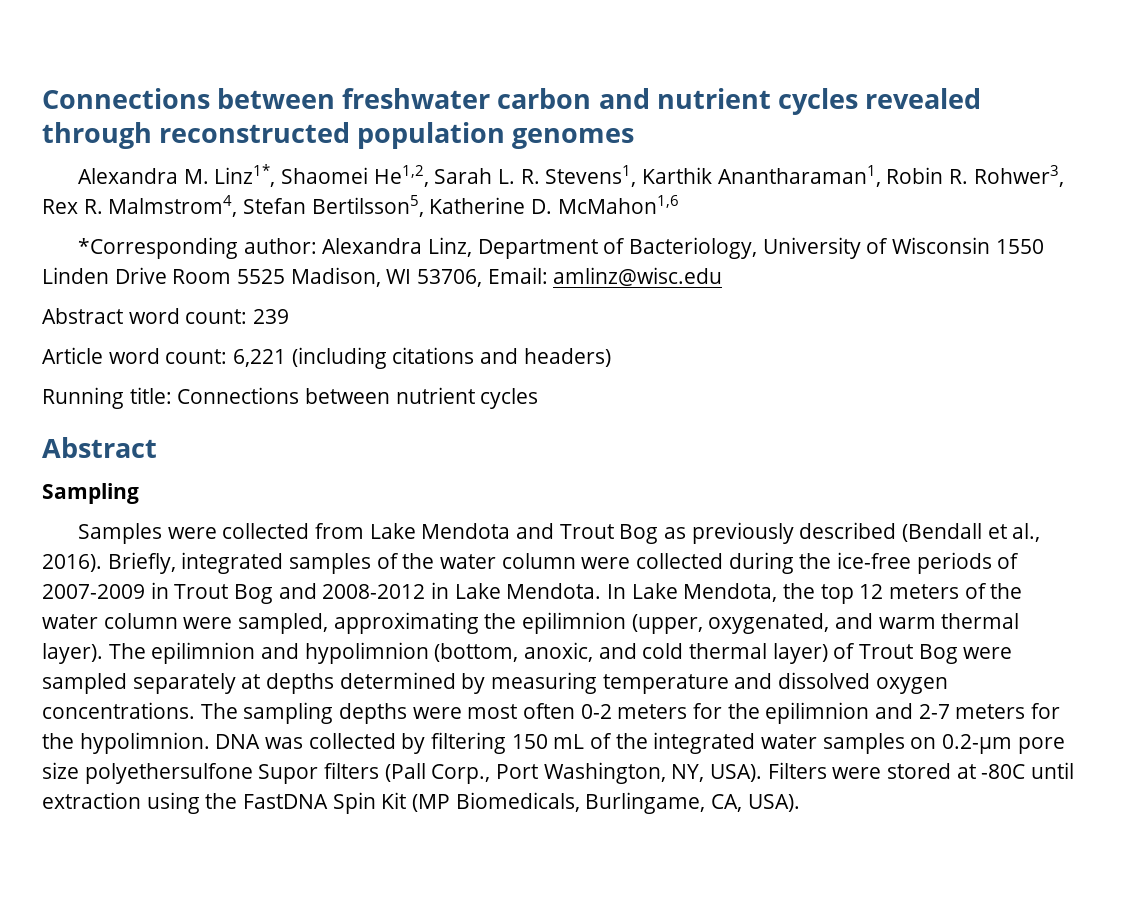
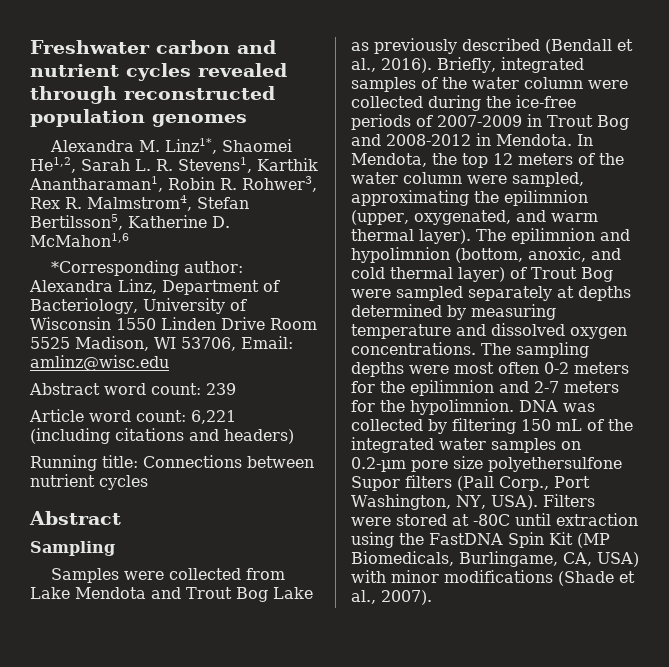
[42,88,491,109] Connections between freshwater -> [30,40,150,54] Freshwater
(659, 534) none -> [273,587,313,599] Lake
[454,583,501,599] Lake -> (491, 139) none
[631,583,678,599] Lake -> (593, 140) none
[747,794,800,812] USA). -> [597,552,639,567] [351,570,635,586] [351,590,432,605] USA) with minor modifications (Shade et al., 2007).

